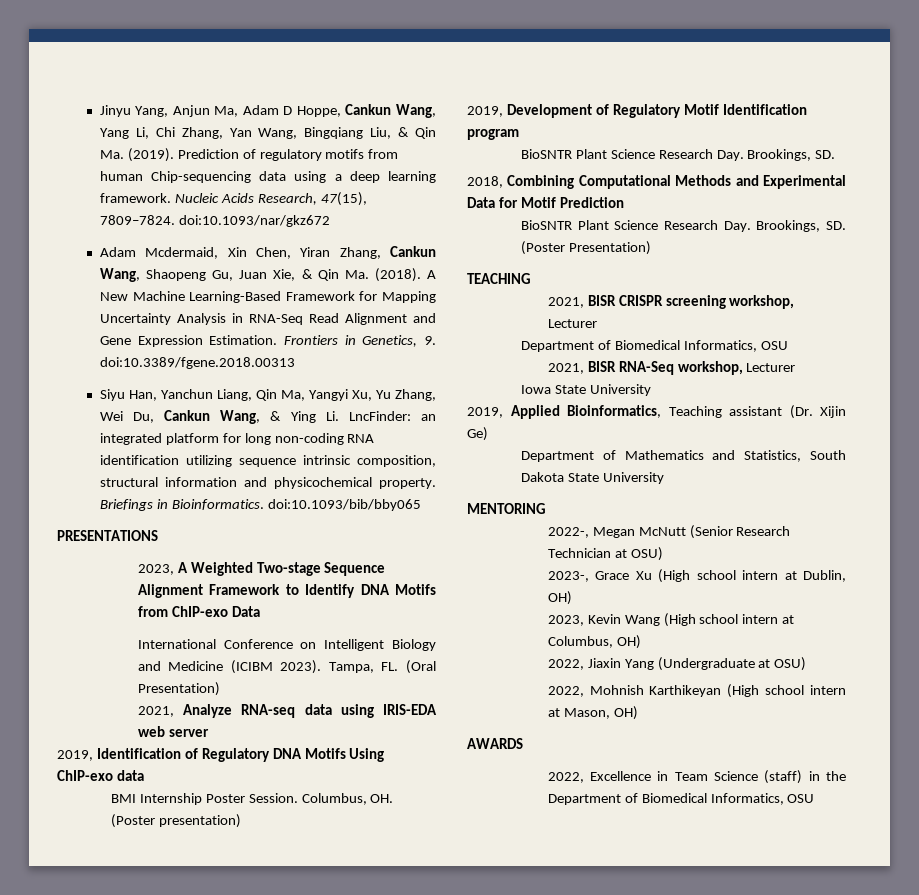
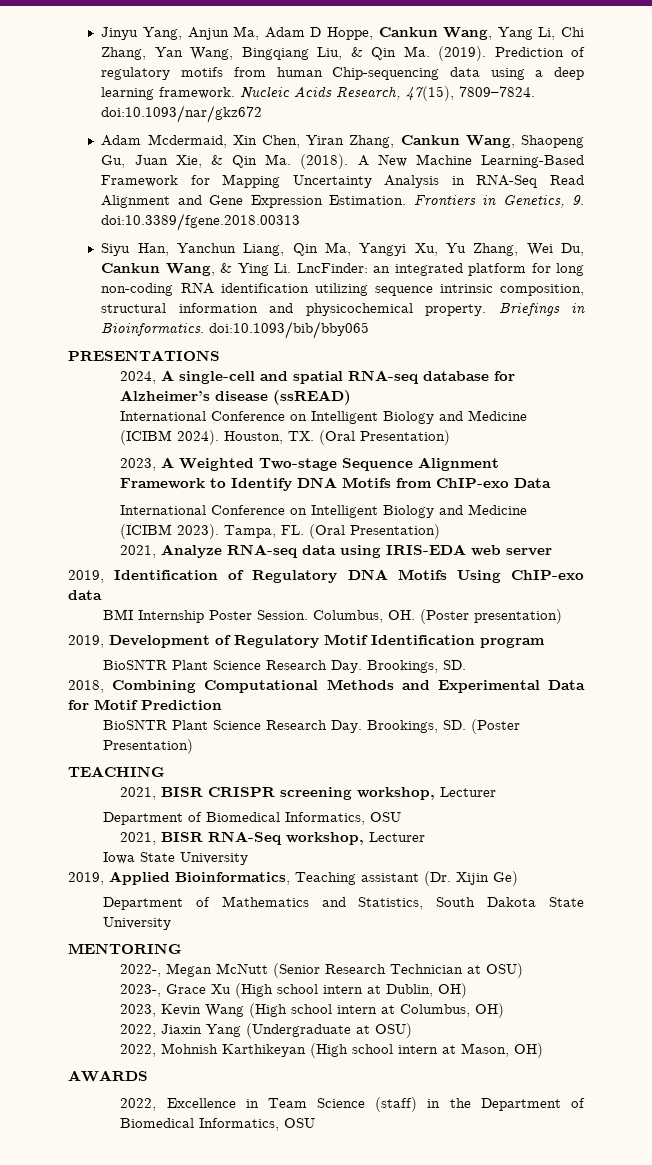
(158, 535) none -> [120,370,516,384] [120,390,352,405] [120,410,528,424] [120,430,451,445] // 2024, A single-cell and spatial RNA-seq database for Alzheimer’s disease (ssREAD) // International Conference on Intelligent Biology and Medicine (ICIBM 2024). Houston, TX. (Oral Presentation)

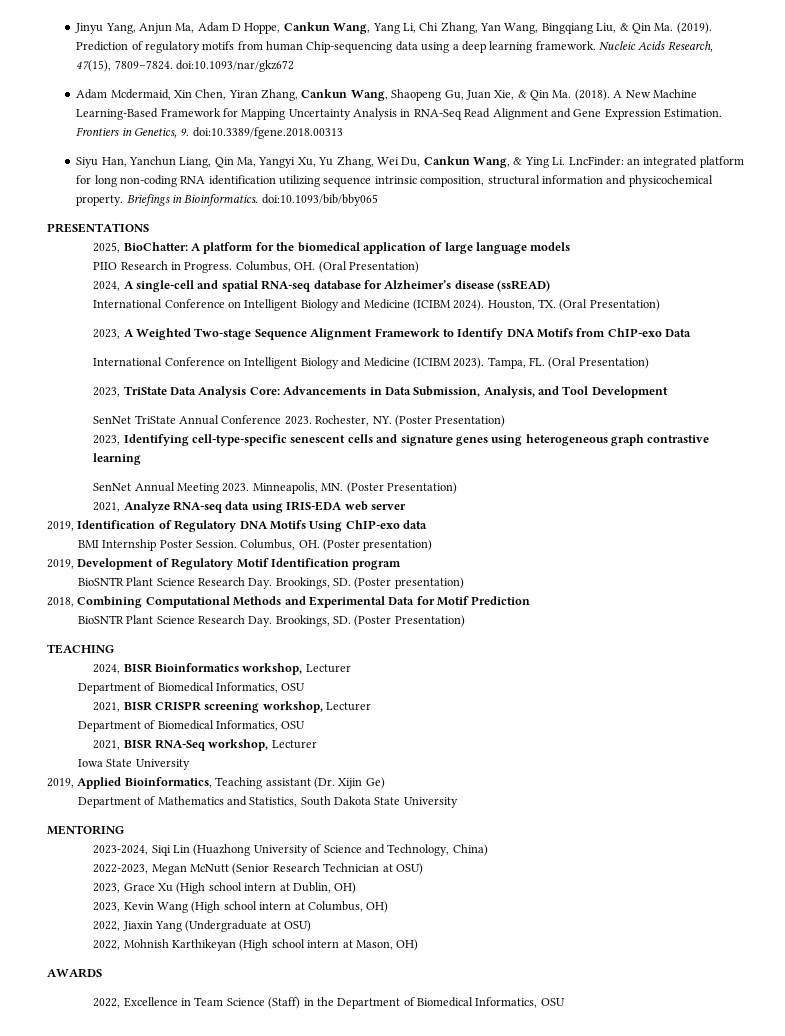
(220, 355) none -> [93,242,571,254] [93,261,419,273] // 2025, BioChatter: A platform for the biomedical application of large language models // PIIO Research in Progress. Columbus, OH. (Oral Presentation)
(441, 531) none -> [93,386,668,398] [93,415,506,427] [93,434,710,446] [93,453,142,465] [93,482,457,494] // 2023, TriState Data Analysis Core: Advancements in Data Submission, Analysis, and Tool Development // SenNet TriState Annual Conference 2023. Rochester, NY. (Poster Presentation) // 2023, Identifying cell-type-specific senescent cells and signature genes using heterogeneous graph contrastive learning // SenNet Annual Meeting 2023. Minneapolis, MN. (Poster Presentation)
(466, 665) none -> [354,577,464,589] (Poster presentation)
(165, 771) none -> [93,663,351,675] [77,682,306,694] // 2024, BISR Bioinformatics workshop, Lecturer // Department of Biomedical Informatics, OSU
[120,964,162,977] 2022-, -> [93,844,488,856] [93,864,149,874] 2023-2024, Siqi Lin (Huazhong University of Science and Technology, China) // 2022-2023,
[120,984,162,997] 2023-, -> [93,883,121,893] 2023,
[375,1097,418,1112] (staff) -> [268,997,301,1009] (Staff)

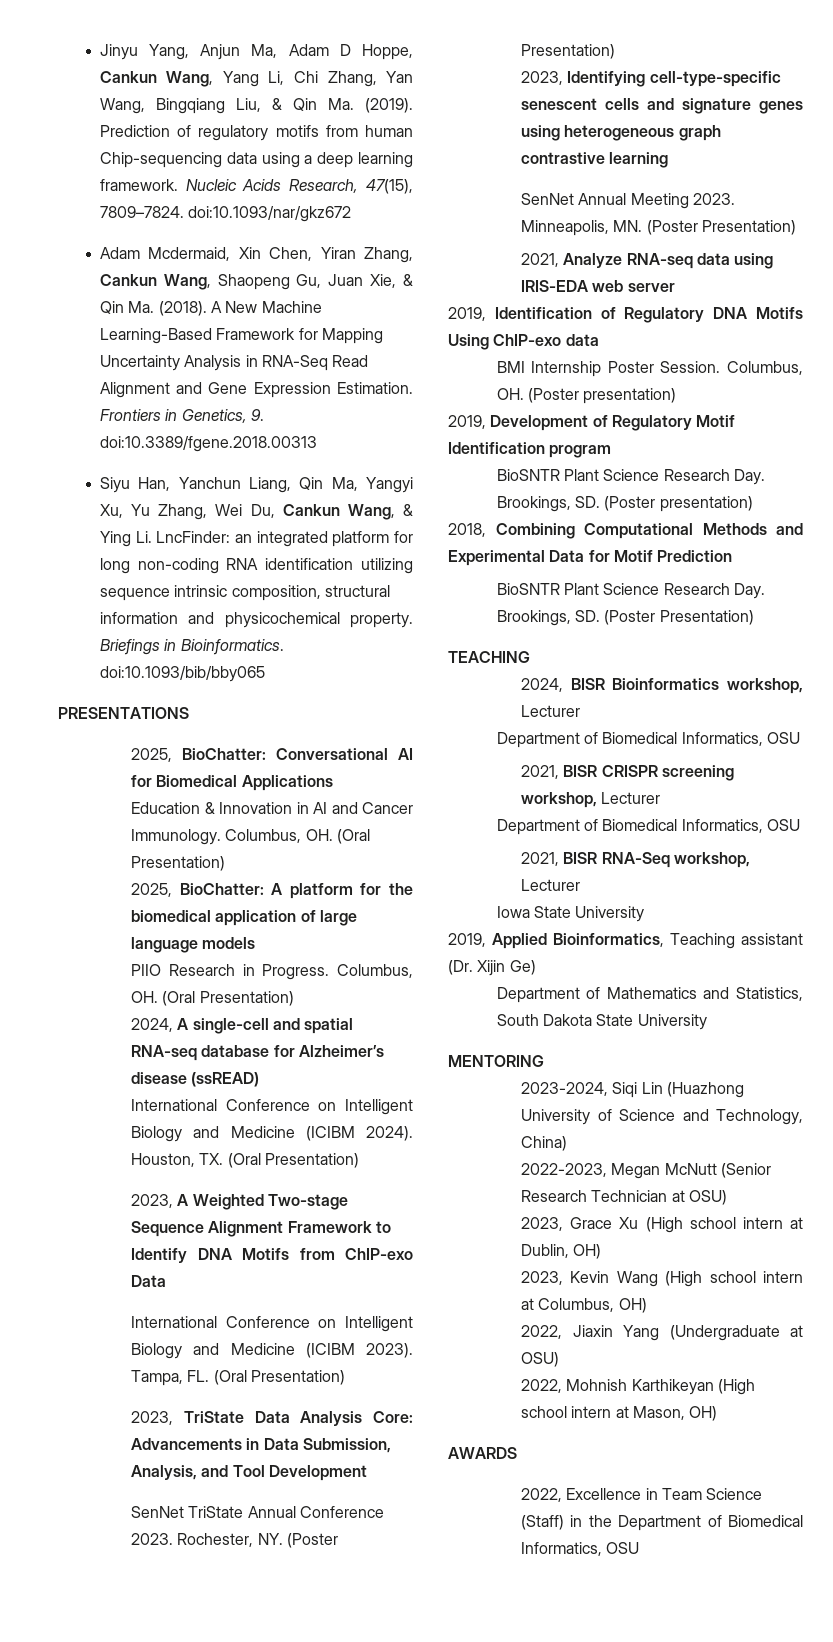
(149, 228) none -> [131,748,414,762] [131,775,333,791] [131,802,413,814] [131,829,371,845] [131,856,226,871] // 2025, BioChatter: Conversational AI for Biomedical Applications // Education & Innovation in AI and Cancer Immunology. Columbus, OH. (Oral Presentation)

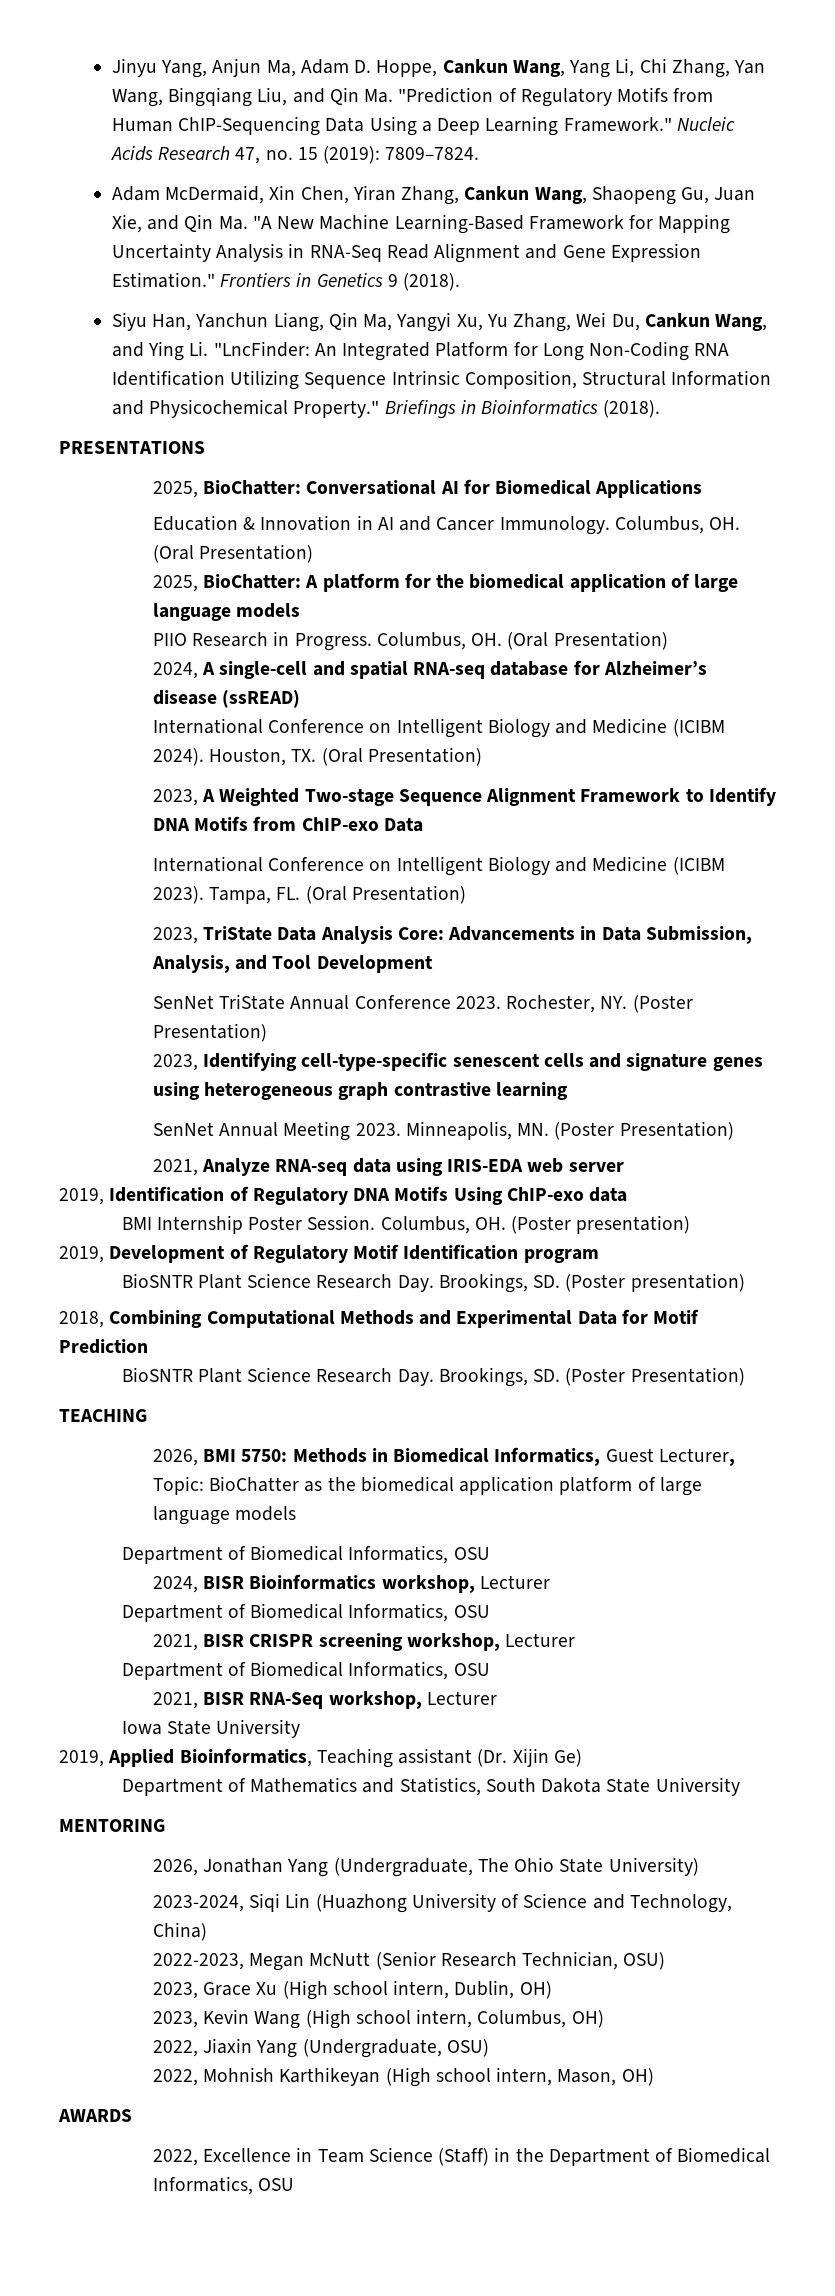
[339,44,351,56] D -> [354,60,372,73] D.
[271,98,413,113] [99,125,413,141] [99,152,413,168] [99,179,413,194] & Qin Ma. (2019). Prediction of regulatory motifs from human Chip-sequencing data using a deep learning framework. Nucleic Acids Research, 47(15), -> [292,87,714,107] [111,116,735,136] [110,146,381,164] and Qin Ma. "Prediction of Regulatory Motifs from Human ChIP-Sequencing Data Using a Deep Learning Framework." Nucleic Acids Research 47, no. 15 (2019):
[188,206,352,222] [99,247,231,261] doi:10.1093/nar/gkz672 // Adam Mcdermaid, -> [111,185,264,204] // Adam McDermaid,
[403,274,414,286] [99,301,222,316] & Qin Ma. (2018). A -> [146,214,272,232] and Qin Ma. "A
[337,382,413,394] Estimation. -> [111,272,215,288] Estimation."
[181,409,264,423] [99,436,317,452] Genetics, 9. doi:10.3389/fgene.2018.00313 -> [316,273,461,291] Genetics 9 (2018).
[403,504,414,516] & -> [111,342,144,357] and
[156,531,413,547] [99,558,413,574] [99,585,390,601] [99,612,413,628] [99,639,284,655] [99,666,265,682] LncFinder: an integrated platform for long non-coding RNA identification utilizing sequence intrinsic composition, structural information and physicochemical property. Briefings in Bioinformatics. doi:10.1093/bib/bby065 -> [213,341,730,361] [111,370,772,390] [111,399,661,419] "LncFinder: An Integrated Platform for Long Non-Coding RNA Identification Utilizing Sequence Intrinsic Composition, Structural Information and Physicochemical Property." Briefings in Bioinformatics (2018).
(530, 657) none -> [152,1447,735,1466] [152,1476,702,1496] [152,1506,297,1525] [121,1545,490,1564] // 2026, BMI 5750: Methods in Biomedical Informatics, Guest Lecturer, Topic: BioChatter as the biomedical application platform of large language models // Department of Biomedical Informatics, OSU
(544, 1061) none -> [152,1857,699,1877] // 2026, Jonathan Yang (Undergraduate, The Ohio State University)
[591,1190,685,1202] Technician at -> [522,1951,619,1970] Technician,
[742,1217,803,1229] intern at -> [393,1980,450,1999] intern,
[763,1271,803,1283] [521,1298,535,1310] intern at -> [416,2009,473,2028] intern,
[669,1325,803,1341] (Undergraduate at -> [302,2039,442,2058] (Undergraduate,
[571,1406,629,1418] intern at -> [496,2067,553,2086] intern,

